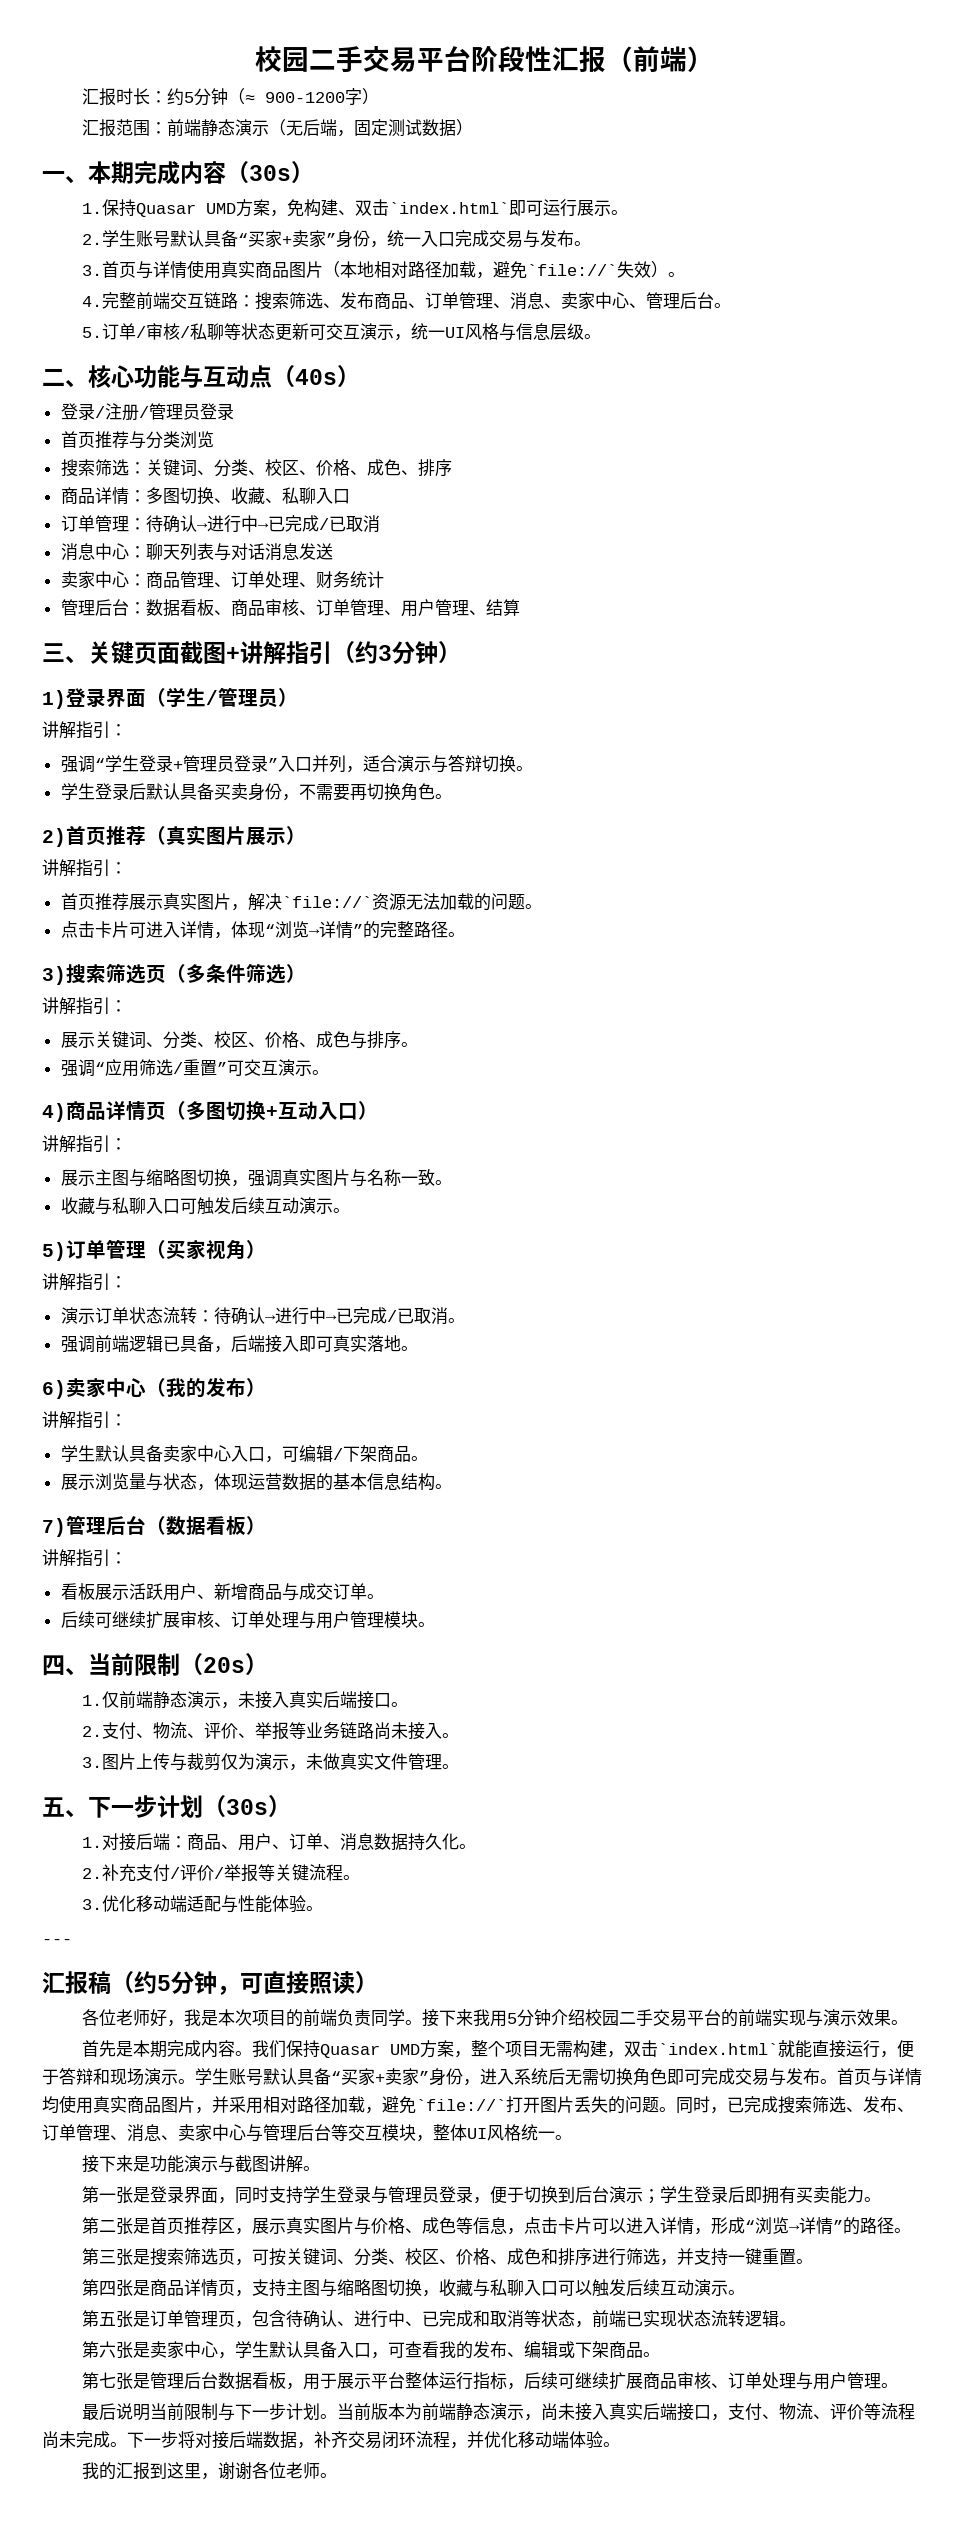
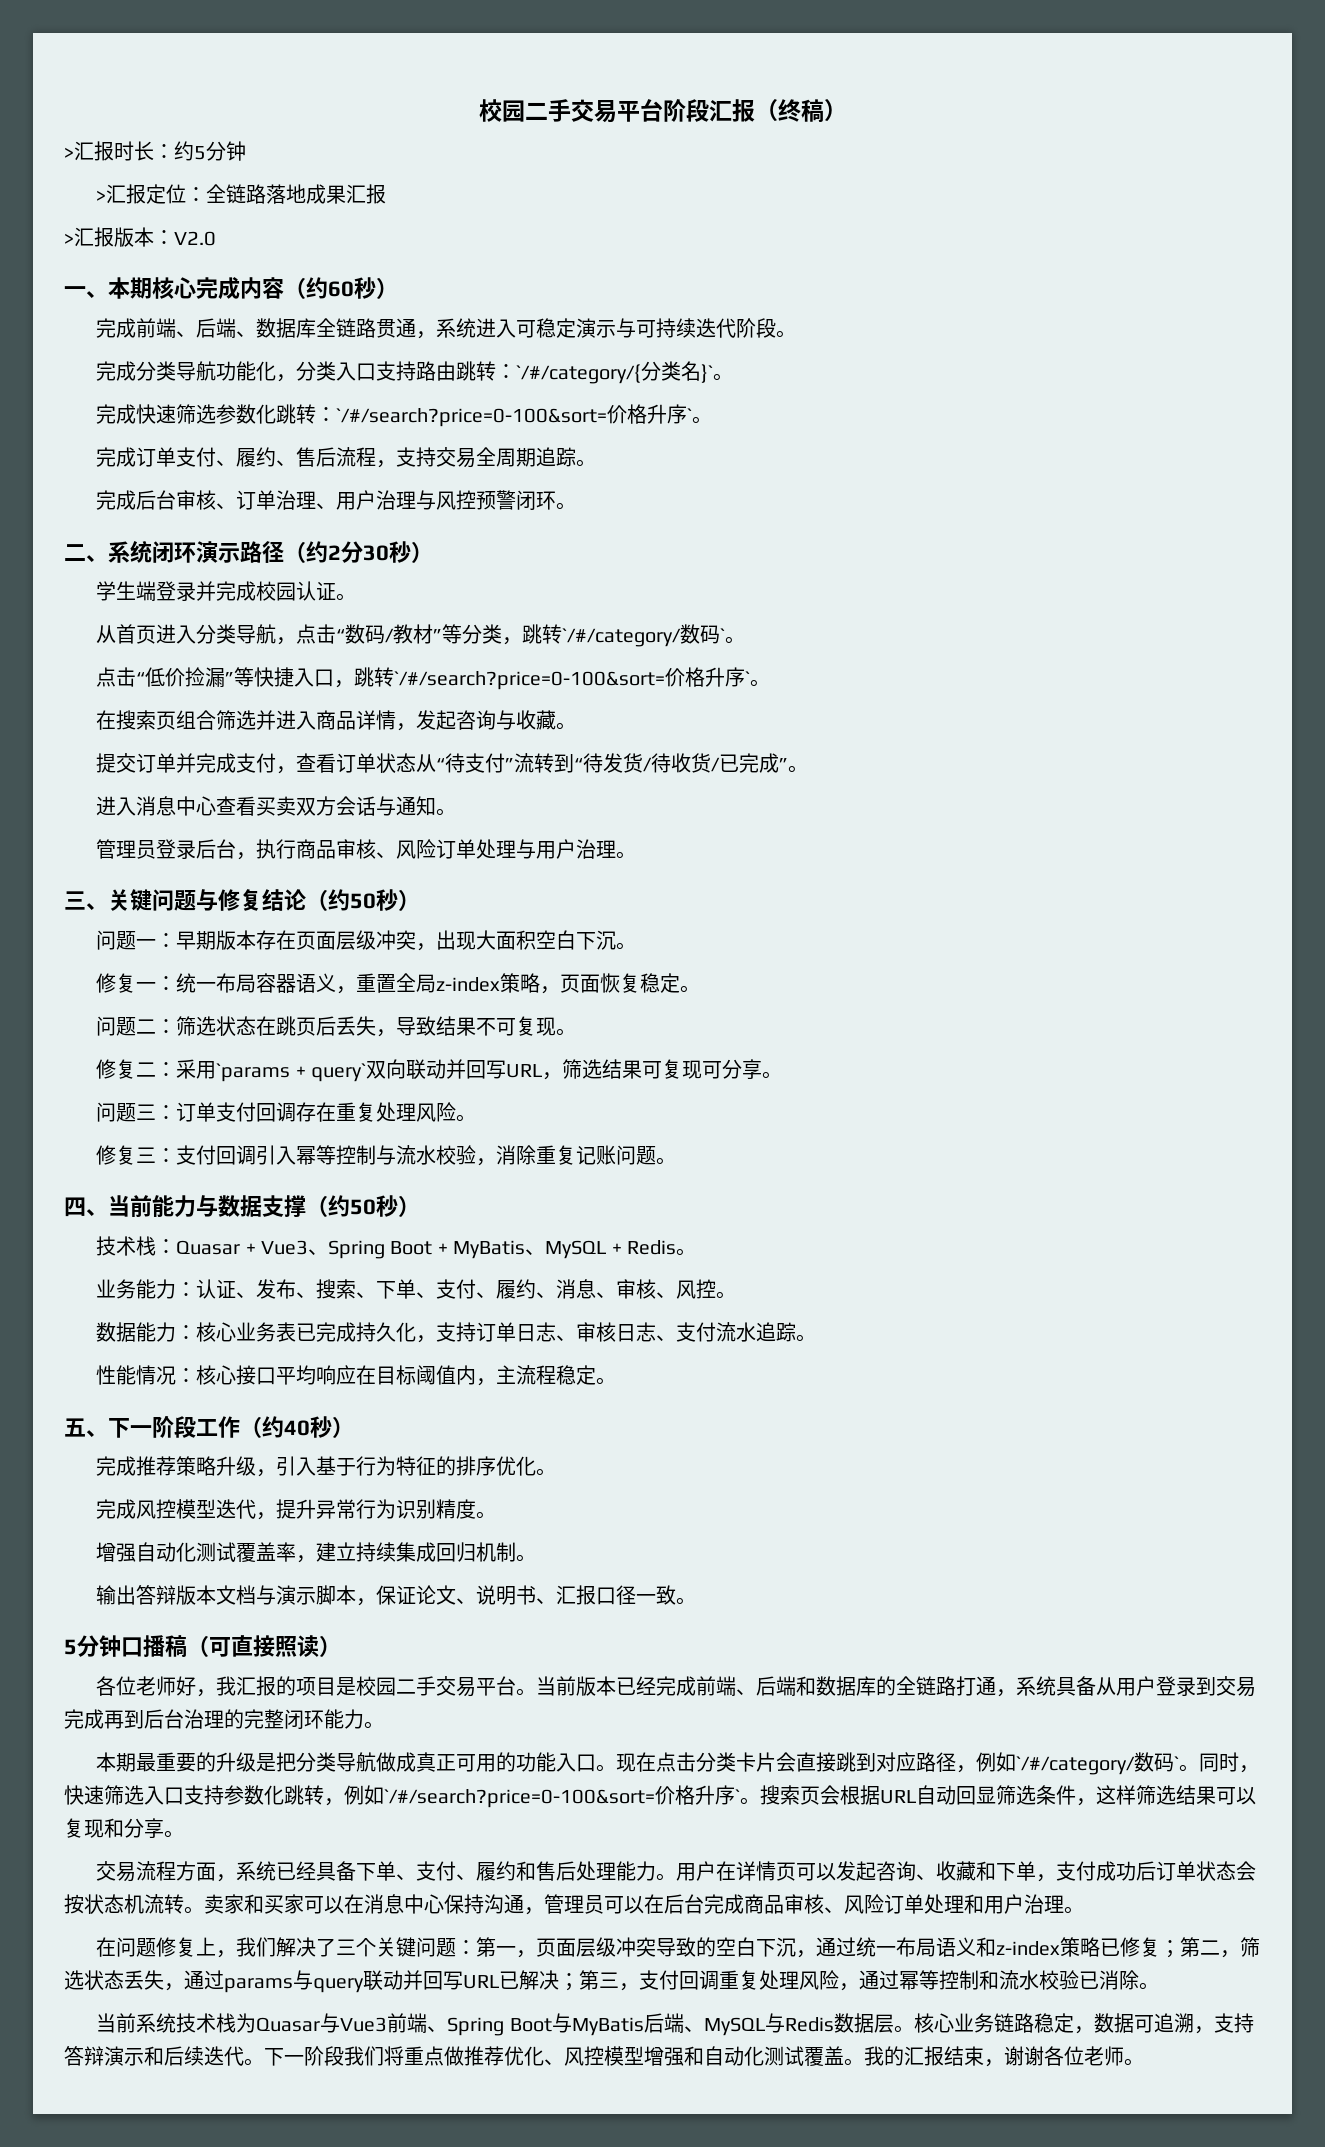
[525,46,714,73] 性汇报（前端） // -> [708,99,847,122] [64,147,74,159] 汇报（终稿） // >
[228,88,380,105] [82,119,474,137] （≈ 900-1200字） // 汇报范围：前端静态演示（无后端，固定测试数据） -> [96,184,387,204] [64,227,216,247] // >汇报定位：全链路落地成果汇报 // >汇报版本：V2.0
(134, 172) none -> [152,277,196,299] 核心
[249,161,314,184] [82,199,629,217] [82,230,592,248] [82,260,686,279] [82,292,732,310] [82,323,602,341] [42,365,360,388] [60,403,234,421] [60,431,214,449] [60,459,452,477] [60,487,350,505] [60,515,380,533] [60,543,333,561] [60,571,384,589] [60,599,520,617] [42,641,461,665] [42,687,298,709] [42,721,127,739] [60,754,533,773] [60,783,452,801] [42,825,306,847] [42,859,127,877] [60,893,542,911] [60,921,465,939] [42,963,306,985] [42,997,127,1015] [60,1031,418,1049] [60,1059,329,1077] [42,1101,378,1122] [42,1135,127,1153] [60,1169,452,1187] [60,1197,350,1215] [42,1239,266,1261] [42,1273,127,1291] [60,1307,465,1325] [60,1335,418,1353] [42,1377,266,1399] [42,1411,127,1429] [60,1445,428,1463] [60,1473,452,1491] [42,1515,266,1537] [42,1549,127,1567] [60,1583,384,1601] [60,1611,435,1629] [42,1653,268,1676] [82,1691,409,1709] [82,1722,460,1740] [82,1753,460,1771] [42,1795,291,1818] [82,1833,477,1851] [82,1864,361,1882] [82,1895,324,1913] [42,1939,72,1944] [42,1971,240,1995] 30s） // 1.保持Quasar UMD方案，免构建、双击`index.html`即可运行展示。 // 2.学生账号默认具备“买家+卖家”身份，统一入口完成交易与发布。 // 3.首页与详情使用真实商品图片（本地相对路径加载，避免`file://`失效）。 // 4.完整前端交互链路：搜索筛选、发布商品、订单管理、消息、卖家中心、管理后台。 // 5.订单/审核/私聊等状态更新可交互演示，统一UI风格与信息层级。 // 二、核心功能与互动点（40s） // 登录/注册/管理员登录 // 首页推荐与分类浏览 // 搜索筛选：关键词、分类、校区、价格、成色、排序 // 商品详情：多图切换、收藏、私聊入口 // 订单管理：待确认→进行中→已完成/已取消 // 消息中心：聊天列表与对话消息发送 // 卖家中心：商品管理、订单处理、财务统计 // 管理后台：数据看板、商品审核、订单管理、用户管理、结算 // 三、关键页面截图+讲解指引（约3分钟） // 1)登录界面（学生/管理员） // 讲解指引： // 强调“学生登录+管理员登录”入口并列，适合演示与答辩切换。 // 学生登录后默认具备买卖身份，不需要再切换角色。 // 2)首页推荐（真实图片展示） // 讲解指引： // 首页推荐展示真实图片，解决`file://`资源无法加载的问题。 // 点击卡片可进入详情，体现“浏览→详情”的完整路径。 // 3)搜索筛选页（多条件筛选） // 讲解指引： // 展示关键词、分类、校区、价格、成色与排序。 // 强调“应用筛选/重置”可交互演示。 // 4)商品详情页（多图切换+互动入口） // 讲解指引： // 展示主图与缩略图切换，强调真实图片与名称一致。 // 收藏与私聊入口可触发后续互动演示。 // 5)订单管理（买家视角） // 讲解指引： // 演示订单状态流转：待确认→进行中→已完成/已取消。 // 强调前端逻辑已具备，后端接入即可真实落地。 // 6)卖家中心（我的发布） // 讲解指引： // 学生默认具备卖家中心入口，可编辑/下架商品。 // 展示浏览量与状态，体现运营数据的基本信息结构。 // 7)管理后台（数据看板） // 讲解指引： // 看板展示活跃用户、新增商品与成交订单。 // 后续可继续扩展审核、订单处理与用户管理模块。 // 四、当前限制（20s） // 1.仅前端静态演示，未接入真实后端接口。 // 2.支付、物流、评价、举报等业务链路尚未接入。 // 3.图片上传与裁剪仅为演示，未做真实文件管理。 // 五、下一步计划（30s） // 1.对接后端：商品、用户、订单、消息数据持久化。 // 2.补充支付/评价/举报等关键流程。 // 3.优化移动端适配与性能体验。 // --- // 汇报稿（约5分钟， -> [306,277,398,299] [96,318,797,339] [96,361,734,384] [96,404,713,427] [96,447,597,468] [96,490,577,511] [64,540,433,563] [96,581,357,601] [96,624,746,647] [96,667,771,690] [96,710,577,731] [96,753,809,774] [96,796,457,816] [96,839,637,860] [64,889,420,911] [96,930,637,951] [96,973,701,994] [96,1016,577,1037] [96,1059,782,1082] [96,1102,477,1122] [96,1145,677,1166] [64,1195,420,1217] [96,1236,696,1259] [96,1279,737,1299] [96,1322,817,1343] [96,1365,617,1386] [64,1415,354,1438] [96,1456,557,1477] [96,1499,497,1520] [96,1542,537,1563] [96,1585,697,1606] [64,1635,209,1657] 约60秒） // 完成前端、后端、数据库全链路贯通，系统进入可稳定演示与可持续迭代阶段。 // 完成分类导航功能化，分类入口支持路由跳转：`/#/category/{分类名}`。 // 完成快速筛选参数化跳转：`/#/search?price=0-100&sort=价格升序`。 // 完成订单支付、履约、售后流程，支持交易全周期追踪。 // 完成后台审核、订单治理、用户治理与风控预警闭环。 // 二、系统闭环演示路径（约2分30秒） // 学生端登录并完成校园认证。 // 从首页进入分类导航，点击“数码/教材”等分类，跳转`/#/category/数码`。 // 点击“低价捡漏”等快捷入口，跳转`/#/search?price=0-100&sort=价格升序`。 // 在搜索页组合筛选并进入商品详情，发起咨询与收藏。 // 提交订单并完成支付，查看订单状态从“待支付”流转到“待发货/待收货/已完成”。 // 进入消息中心查看买卖双方会话与通知。 // 管理员登录后台，执行商品审核、风险订单处理与用户治理。 // 三、关键问题与修复结论（约50秒） // 问题一：早期版本存在页面层级冲突，出现大面积空白下沉。 // 修复一：统一布局容器语义，重置全局z-index策略，页面恢复稳定。 // 问题二：筛选状态在跳页后丢失，导致结果不可复现。 // 修复二：采用`params + query`双向联动并回写URL，筛选结果可复现可分享。 // 问题三：订单支付回调存在重复处理风险。 // 修复三：支付回调引入幂等控制与流水校验，消除重复记账问题。 // 四、当前能力与数据支撑（约50秒） // 技术栈：Quasar + Vue3、Spring Boot + MyBatis、MySQL + Redis。 // 业务能力：认证、发布、搜索、下单、支付、履约、消息、审核、风控。 // 数据能力：核心业务表已完成持久化，支持订单日志、审核日志、支付流水追踪。 // 性能情况：核心接口平均响应在目标阈值内，主流程稳定。 // 五、下一阶段工作（约40秒） // 完成推荐策略升级，引入基于行为特征的排序优化。 // 完成风控模型迭代，提升异常行为识别精度。 // 增强自动化测试覆盖率，建立持续集成回归机制。 // 输出答辩版本文档与演示脚本，保证论文、说明书、汇报口径一致。 // 5分钟口播稿（
[201,2009,909,2027] [82,2040,915,2058] [42,2067,922,2086] [42,2095,914,2114] [42,2124,572,2142] [82,2155,321,2173] [82,2186,882,2204] [82,2217,912,2235] [82,2248,814,2266] [82,2279,746,2297] [82,2310,797,2328] [82,2341,661,2359] [82,2372,899,2390] [82,2403,916,2421] [42,2431,620,2449] 是本次项目的前端负责同学。接下来我用5分钟介绍校园二手交易平台的前端实现与演示效果。 // 首先是本期完成内容。我们保持Quasar UMD方案，整个项目无需构建，双击`index.html`就能直接运行，便于答辩和现场演示。学生账号默认具备“买家+卖家”身份，进入系统后无需切换角色即可完成交易与发布。首页与详情均使用真实商品图片，并采用相对路径加载，避免`file://`打开图片丢失的问题。同时，已完成搜索筛选、发布、订单管理、消息、卖家中心与管理后台等交互模块，整体UI风格统一。 // 接下来是功能演示与截图讲解。 // 第一张是登录界面，同时支持学生登录与管理员登录，便于切换到后台演示；学生登录后即拥有买卖能力。 // 第二张是首页推荐区，展示真实图片与价格、成色等信息，点击卡片可以进入详情，形成“浏览→详情”的路径。 // 第三张是搜索筛选页，可按关键词、分类、校区、价格、成色和排序进行筛选，并支持一键重置。 // 第四张是商品详情页，支持主图与缩略图切换，收藏与私聊入口可以触发后续互动演示。 // 第五张是订单管理页，包含待确认、进行中、已完成和取消等状态，前端已实现状态流转逻辑。 // 第六张是卖家中心，学生默认具备入口，可查看我的发布、编辑或下架商品。 // 第七张是管理后台数据看板，用于展示平台整体运行指标，后续可继续扩展商品审核、订单处理与用户管理。 // 最后说明当前限制与下一步计划。当前版本为前端静态演示，尚未接入真实后端接口，支付、物流、评价等流程尚未完成。下一步将对接后端数据，补齐交易闭环流程，并优化移动端体验。 // -> [236,1676,1257,1697] [64,1709,384,1730] [96,1752,1260,1775] [64,1785,1256,1808] [64,1818,184,1839] [96,1861,1257,1882] [64,1894,1084,1915] [96,1937,1261,1958] [64,1970,1159,1993] [96,2013,1254,2036] [64,2046,864,2066] 汇报的项目是校园二手交易平台。当前版本已经完成前端、后端和数据库的全链路打通，系统具备从用户登录到交易完成再到后台治理的完整闭环能力。 // 本期最重要的升级是把分类导航做成真正可用的功能入口。现在点击分类卡片会直接跳到对应路径，例如`/#/category/数码`。同时，快速筛选入口支持参数化跳转，例如`/#/search?price=0-100&sort=价格升序`。搜索页会根据URL自动回显筛选条件，这样筛选结果可以复现和分享。 // 交易流程方面，系统已经具备下单、支付、履约和售后处理能力。用户在详情页可以发起咨询、收藏和下单，支付成功后订单状态会按状态机流转。卖家和买家可以在消息中心保持沟通，管理员可以在后台完成商品审核、风险订单处理和用户治理。 // 在问题修复上，我们解决了三个关键问题：第一，页面层级冲突导致的空白下沉，通过统一布局语义和z-index策略已修复；第二，筛选状态丢失，通过params与query联动并回写URL已解决；第三，支付回调重复处理风险，通过幂等控制和流水校验已消除。 // 当前系统技术栈为Quasar与Vue3前端、Spring Boot与MyBatis后端、MySQL与Redis数据层。核心业务链路稳定，数据可追溯，支持答辩演示和后续迭代。下一阶段我们将重点做推荐优化、风控模型增强和自动化测试覆盖。
[150,2462,202,2479] 到这里 -> [944,2046,984,2066] 结束

